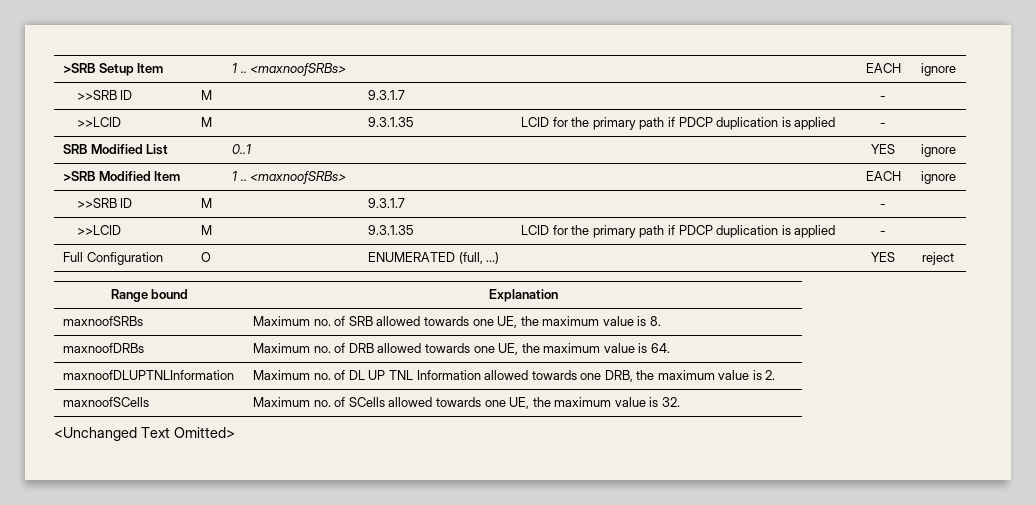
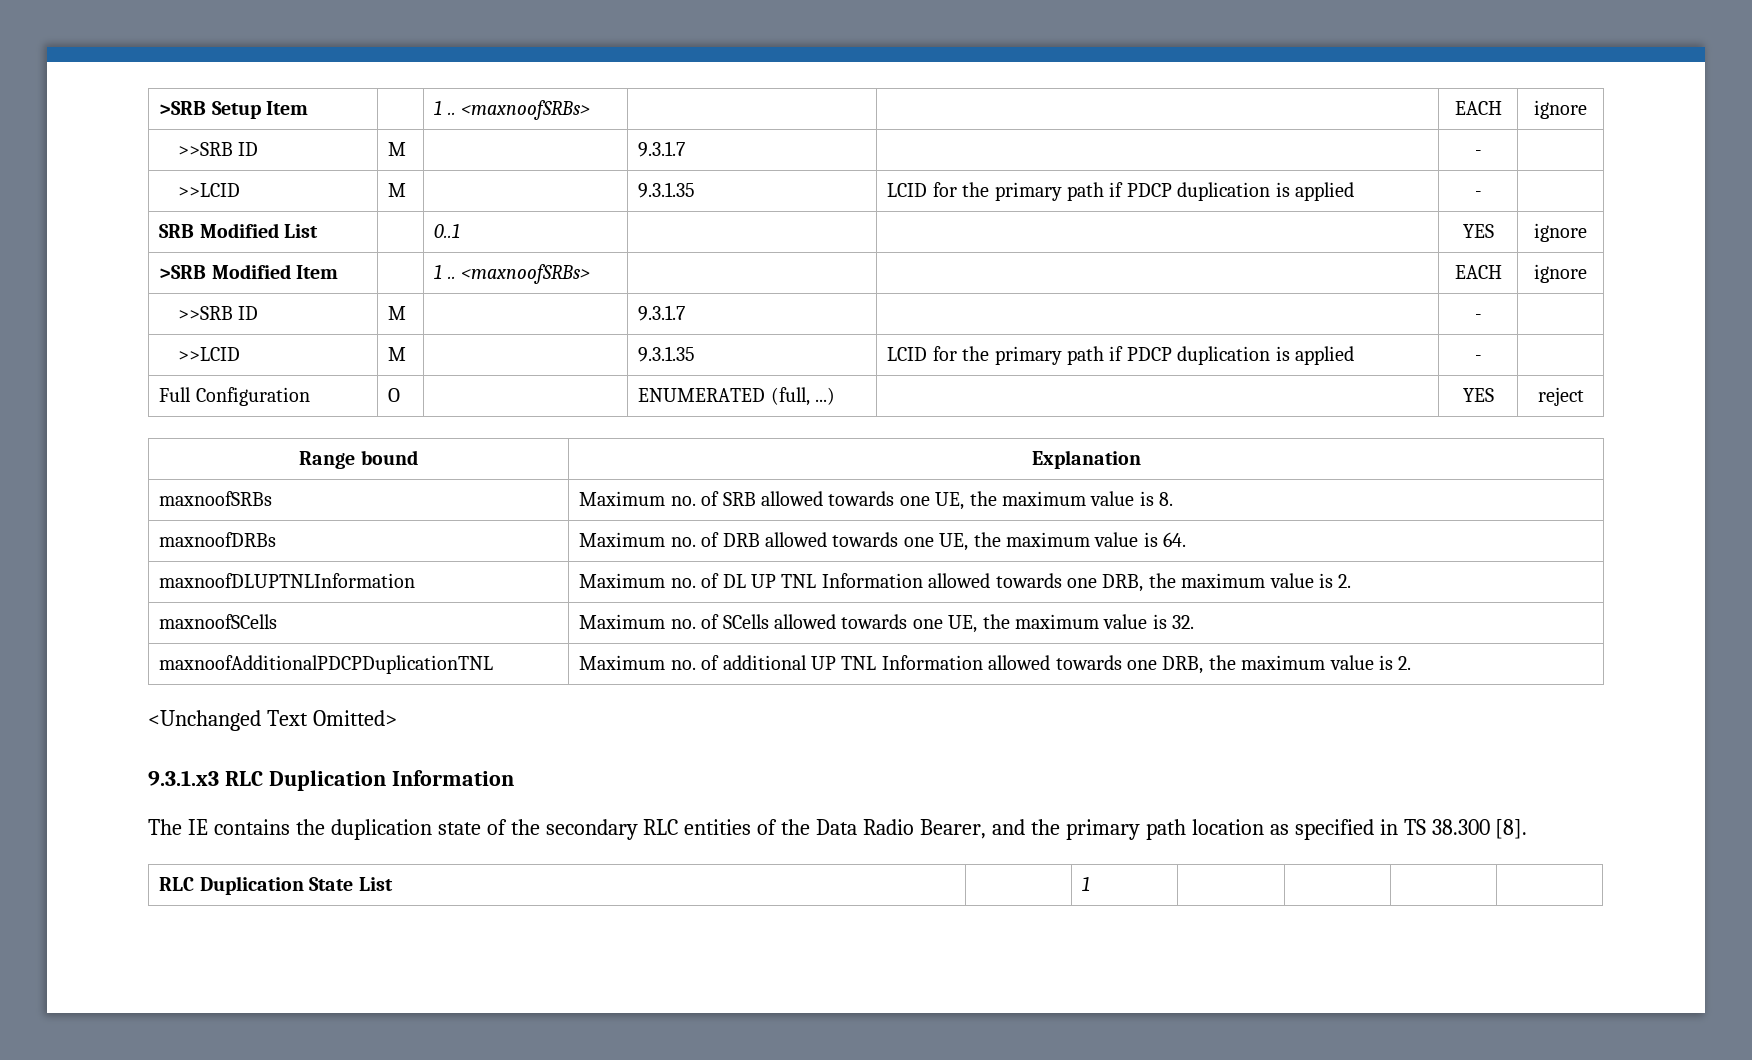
[54,427,235,441] // <Unchanged Text Omitted> -> [159,655,494,674] [579,655,1412,674] [148,710,397,731] [148,770,514,791] [148,819,1528,840] [159,876,393,895] [1082,876,1091,891] // maxnoofAdditionalPDCPDuplicationTNL | Maximum no. of additional UP TNL Information allowed towards one DRB, the maximum value is 2. // <Unchanged Text Omitted> // 9.3.1.x3 RLC Duplication Information // The IE contains the duplication state of the secondary RLC entities of the Data Radio Bearer, and the primary path location as specified in TS 38.300 [8]. // RLC Duplication State List | | 1 | | | |

